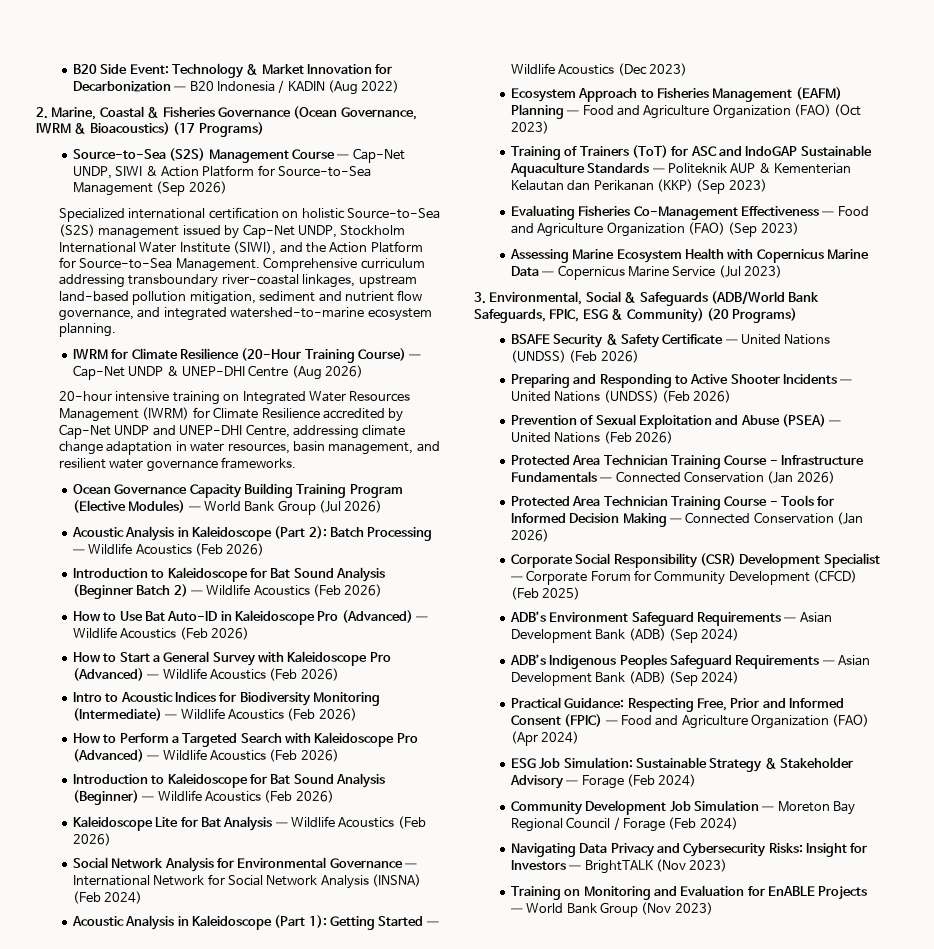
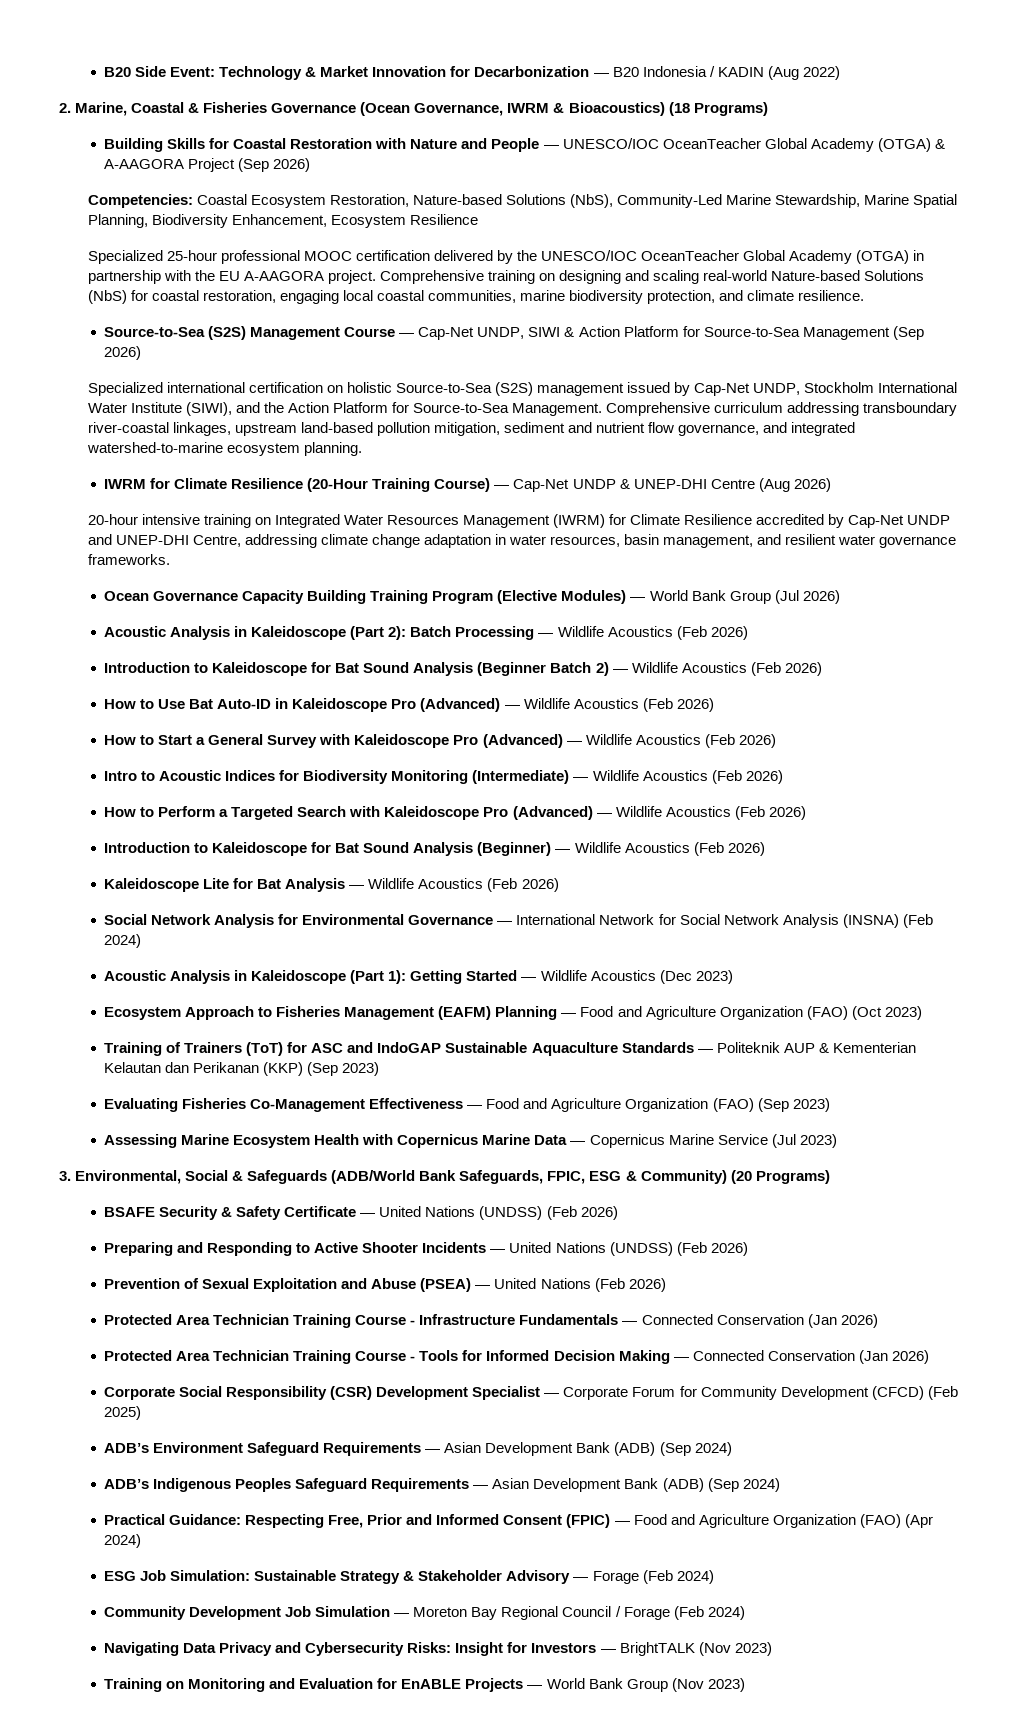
[173,122,264,137] (17 Programs) -> [668,102,768,116] [104,138,945,152] [104,158,311,172] [87,194,958,208] [87,214,478,228] [87,250,925,264] [87,270,925,284] [87,290,865,304] (18 Programs) // Building Skills for Coastal Restoration with Nature and People — UNESCO/IOC OceanTeacher Global Academy (OTGA) & A-AAGORA Project (Sep 2026) // Competencies: Coastal Ecosystem Restoration, Nature-based Solutions (NbS), Community-Led Marine Stewardship, Marine Spatial Planning, Biodiversity Enhancement, Ecosystem Resilience // Specialized 25-hour professional MOOC certification delivered by the UNESCO/IOC OceanTeacher Global Academy (OTGA) in partnership with the EU A-AAGORA project. Comprehensive training on designing and scaling real-world Nature-based Solutions (NbS) for coastal restoration, engaging local coastal communities, marine biodiversity protection, and climate resilience.

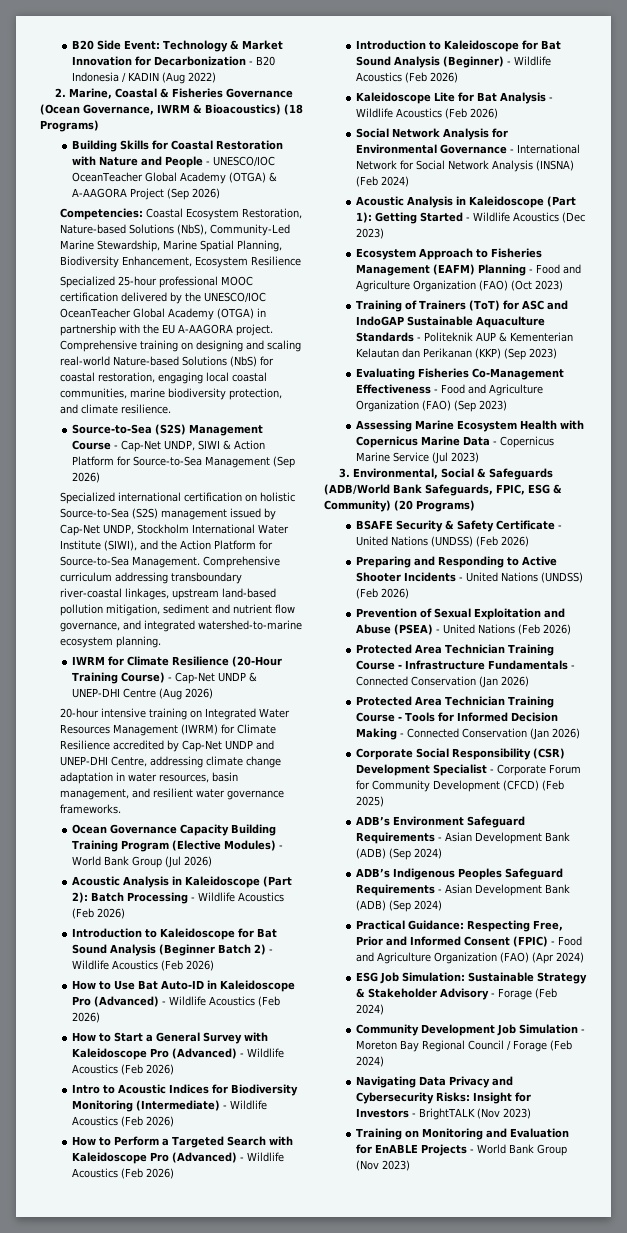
[593,73,609,77] — -> [249,61,254,65] -
[543,145,559,149] — -> [206,161,211,165] -
[399,333,415,337] — -> [114,445,119,449] -
[494,485,510,489] — -> [168,677,173,681] -
[630,597,646,601] — -> [279,845,284,849] -
[538,633,554,637] — -> [191,897,196,901] -
[612,669,628,673] — -> [269,949,274,953] -
[504,705,520,709] — -> [162,1001,167,1005] -
[566,741,582,745] — -> [240,1053,245,1057] -
[573,777,589,781] — -> [223,1105,228,1109] -
[596,813,612,817] — -> [240,1157,245,1161] -
[555,849,571,853] — -> [507,61,512,65] -
[349,885,365,889] — -> [549,97,554,101] -
[497,921,513,925] — -> [510,149,515,153] -
[521,977,537,981] — -> [466,217,471,221] -
[561,1013,577,1017] — -> [529,269,534,273] -
[697,1049,713,1053] — -> [417,337,422,341] -
[467,1105,483,1109] — -> [434,389,439,393] -
[570,1141,586,1145] — -> [493,441,498,445] -
[360,1213,376,1217] — -> [558,525,563,529] -
[490,1249,506,1253] — -> [459,577,464,581] -
[475,1285,491,1289] — -> [436,629,441,633] -
[622,1321,638,1325] — -> [571,665,576,669] -
[673,1357,689,1361] — -> [400,733,405,737] -
[544,1393,560,1397] — -> [490,769,495,773] -
[425,1449,441,1453] — -> [438,837,443,841] -
[473,1485,489,1489] — -> [438,889,443,893] -
[614,1521,630,1525] — -> [551,941,556,945] -
[573,1577,589,1581] — -> [491,993,496,997] -
[394,1613,410,1617] — -> [581,1029,586,1033] -
[600,1649,616,1653] — -> [412,1113,417,1117] -
[527,1685,543,1689] — -> [470,1149,475,1153] -

